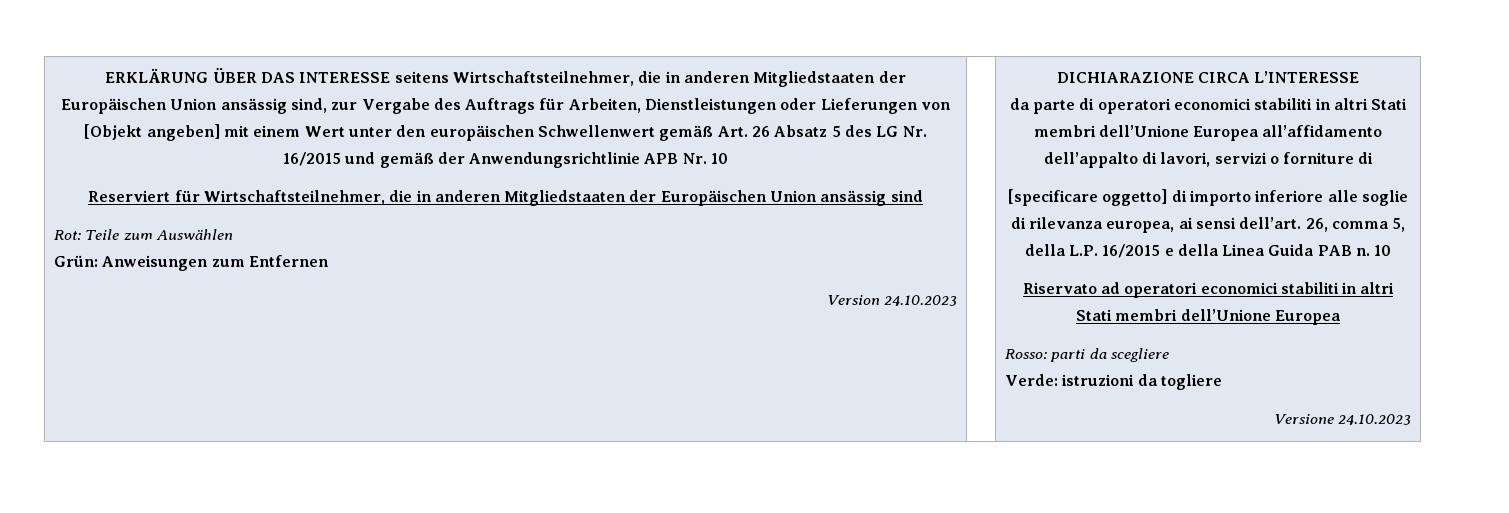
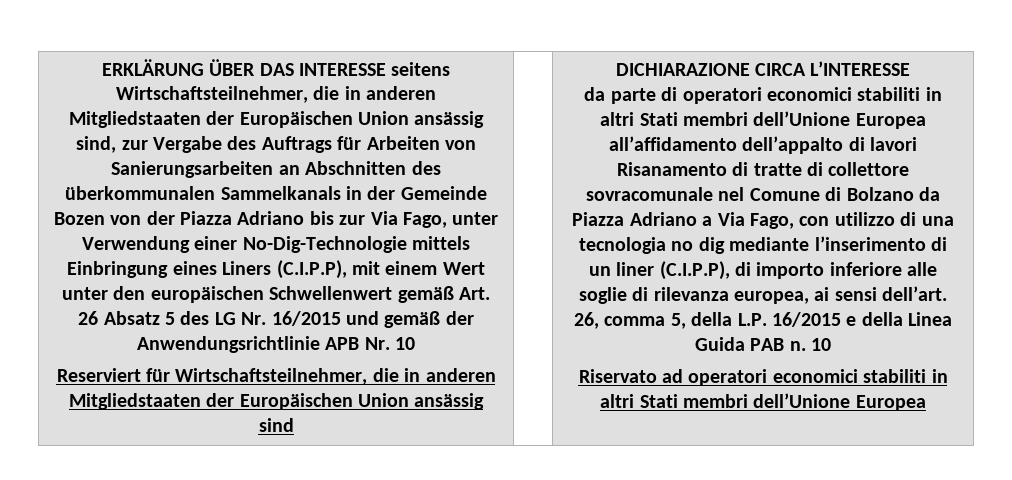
[568,98,952,114] [84,124,220,141] Arbeiten, Dienstleistungen oder Lieferungen von [Objekt angeben] -> [366,136,476,150] [111,161,441,178] [65,186,487,200] [53,211,499,228] [81,236,471,253] [67,260,347,279] Arbeiten von Sanierungsarbeiten an Abschnitten des überkommunalen Sammelkanals in der Gemeinde Bozen von der Piazza Adriano bis zur Via Fago, unter Verwendung einer No-Dig-Technologie mittels Einbringung eines Liners (C.I.P.P),
[54,229,233,240] [54,255,329,271] [826,295,957,306] // Rot: Teile zum Auswählen // Grün: Anweisungen zum Entfernen // Version 24.10.2023 -> (294, 425) none
[1160,152,1374,167] [1008,189,1168,206] lavori, servizi o forniture di // [specificare oggetto] -> [870,137,918,151] [616,162,910,176] [585,187,940,201] [572,212,954,229] [578,236,947,254] [588,261,730,280] lavori Risanamento di tratte di collettore sovracomunale nel Comune di Bolzano da Piazza Adriano a Via Fago, con utilizzo di una tecnologia no dig mediante l’inserimento di un liner (C.I.P.P),
[1005,348,1169,362] [1005,374,1222,390] [1273,414,1411,425] // Rosso: parti da scegliere // Verde: istruzioni da togliere // Versione 24.10.2023 -> (926, 403) none

